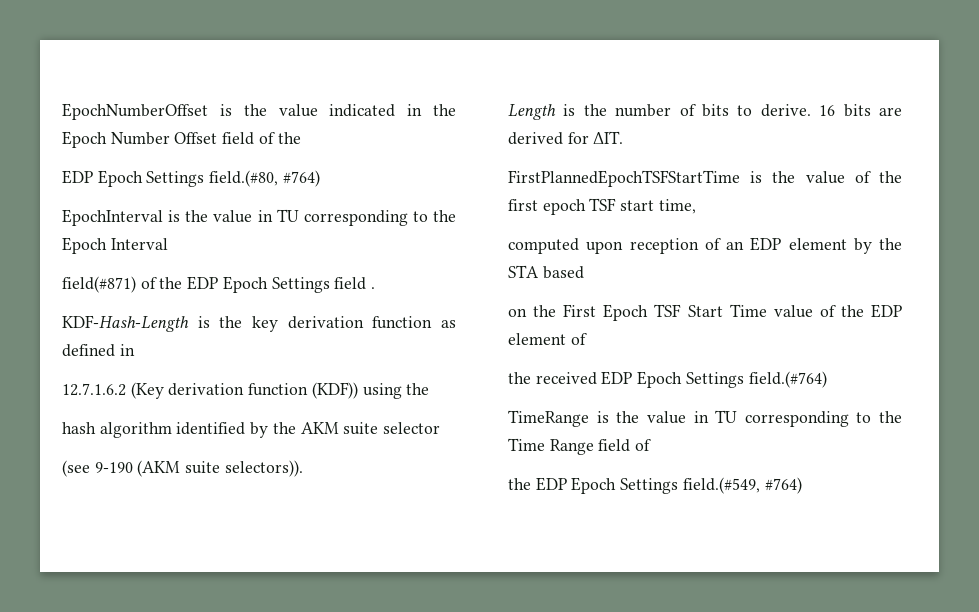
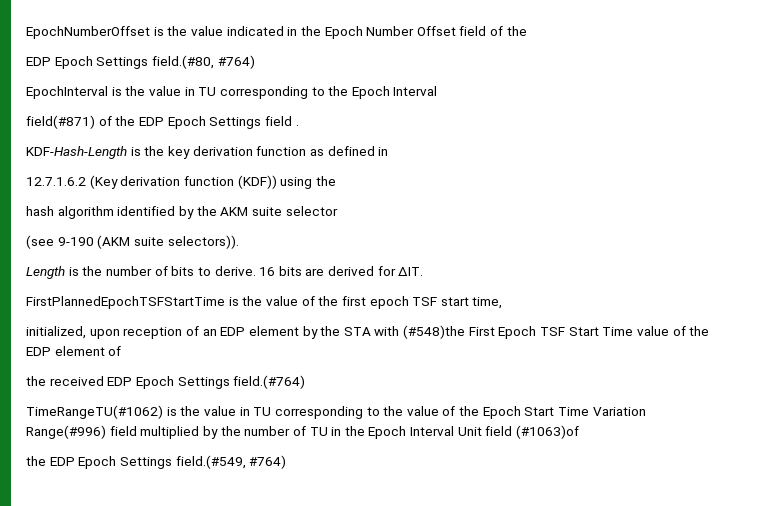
[508,238,579,254] computed -> [26,326,86,339] initialized,
[542,266,584,279] [508,305,557,317] based // on the -> [374,325,466,339] with (#548)the
[508,410,902,427] [508,438,652,455] TimeRange is the value in TU corresponding to the Time Range field of -> [26,405,646,419] [26,425,580,439] TimeRangeTU(#1062) is the value in TU corresponding to the value of the Epoch Start Time Variation Range(#996) field multiplied by the number of TU in the Epoch Interval Unit field (#1063)of

